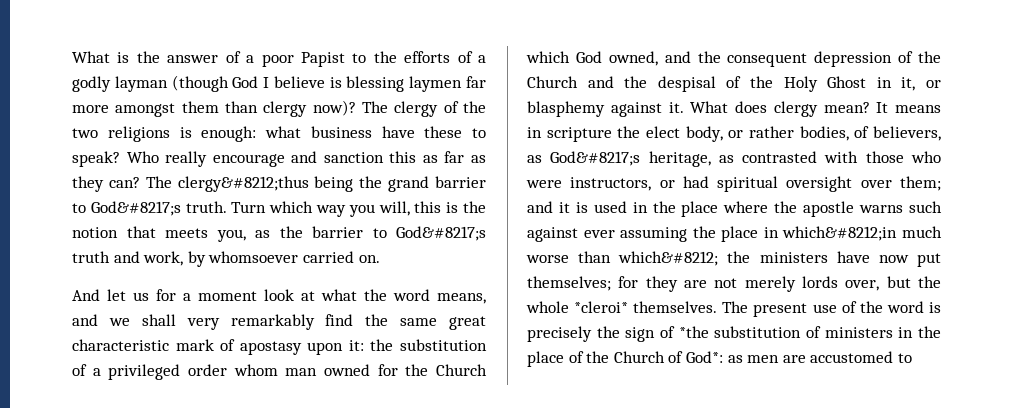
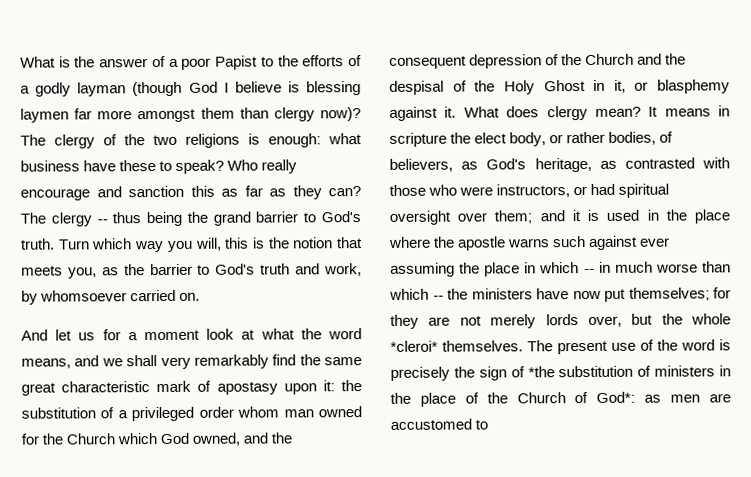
[177,176,309,192] clergy&#8212;thus -> [50,212,142,227] clergy -- thus
[90,201,181,216] God&#8217;s -> [321,211,361,223] God's
[396,226,486,241] God&#8217;s -> [215,263,256,275] God's
[550,151,641,166] God&#8217;s -> [486,158,527,170] God's
[782,226,898,241] which&#8212;in -> [539,261,611,274] which -- in
[618,251,719,266] which&#8212; -> [389,288,444,300] which --

